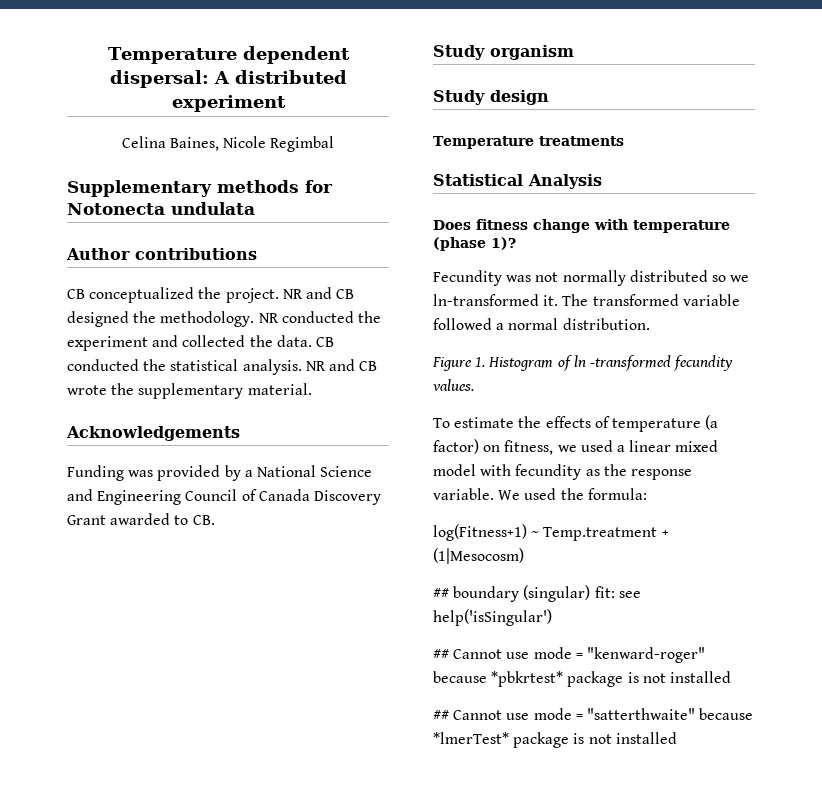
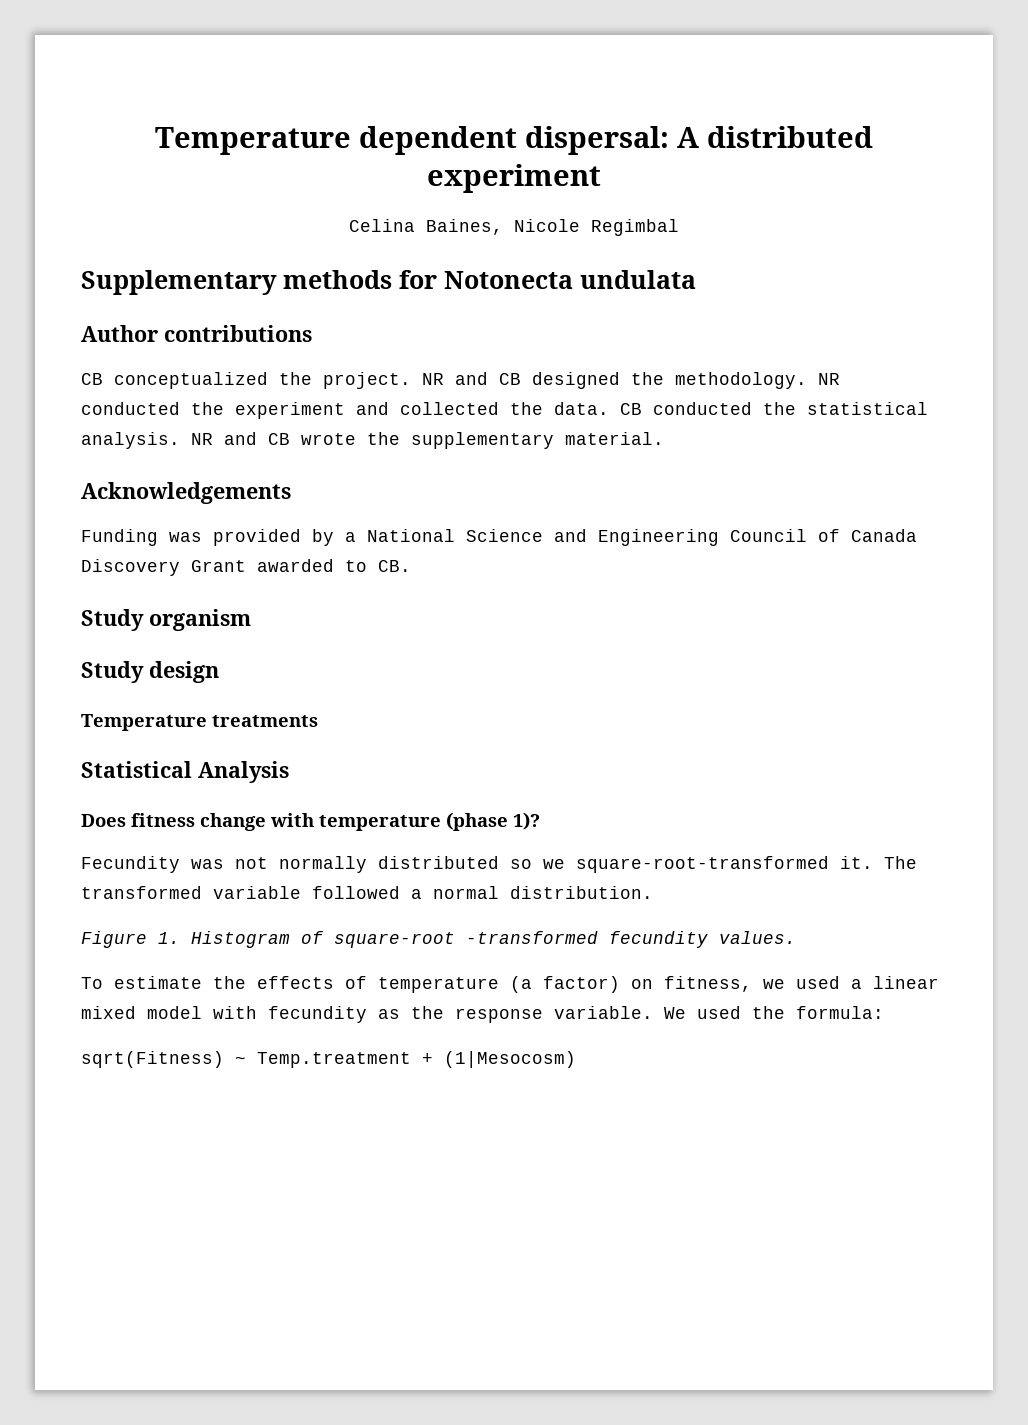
[433,294,539,306] ln-transformed -> [576,856,829,873] square-root-transformed
[573,355,586,367] ln -> [334,932,455,948] square-root
[433,524,527,541] log(Fitness+1) -> [81,1051,224,1068] sqrt(Fitness)
[433,585,641,602] [433,609,552,626] [433,647,705,663] [433,671,731,687] [433,708,754,720] [433,732,677,748] // ## boundary (singular) fit: see help('isSingular') // ## Cannot use mode = "kenward-roger" because *pbkrtest* package is not installed // ## Cannot use mode = "satterthwaite" because *lmerTest* package is not installed -> (576, 1059) none

